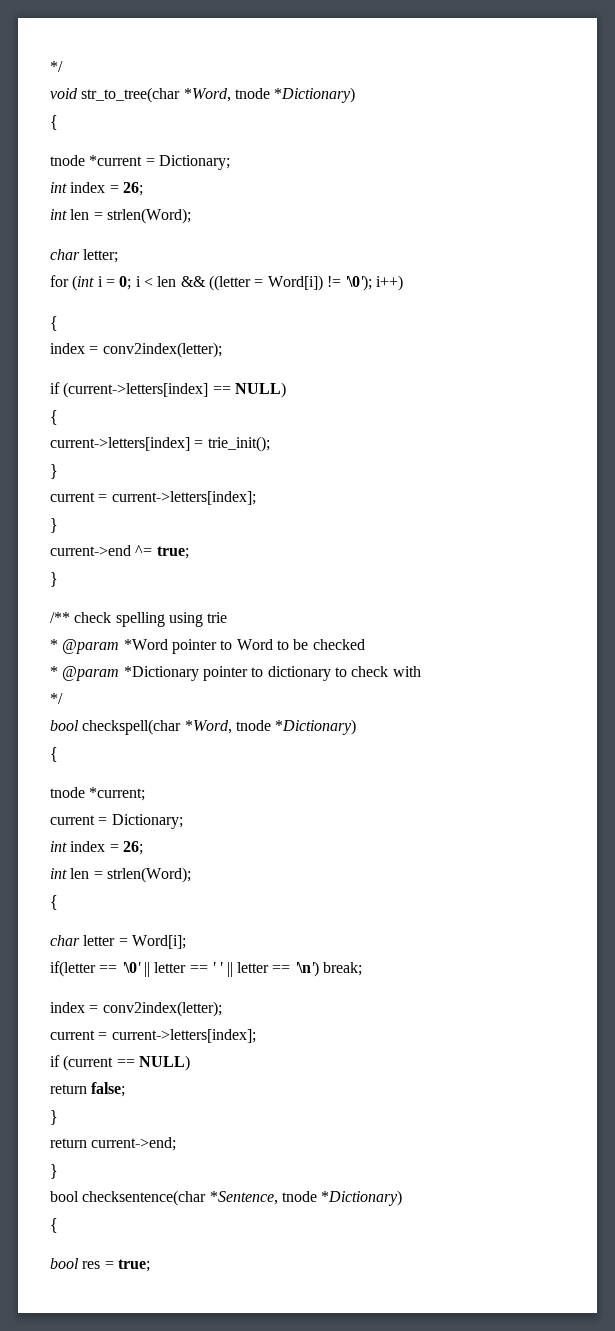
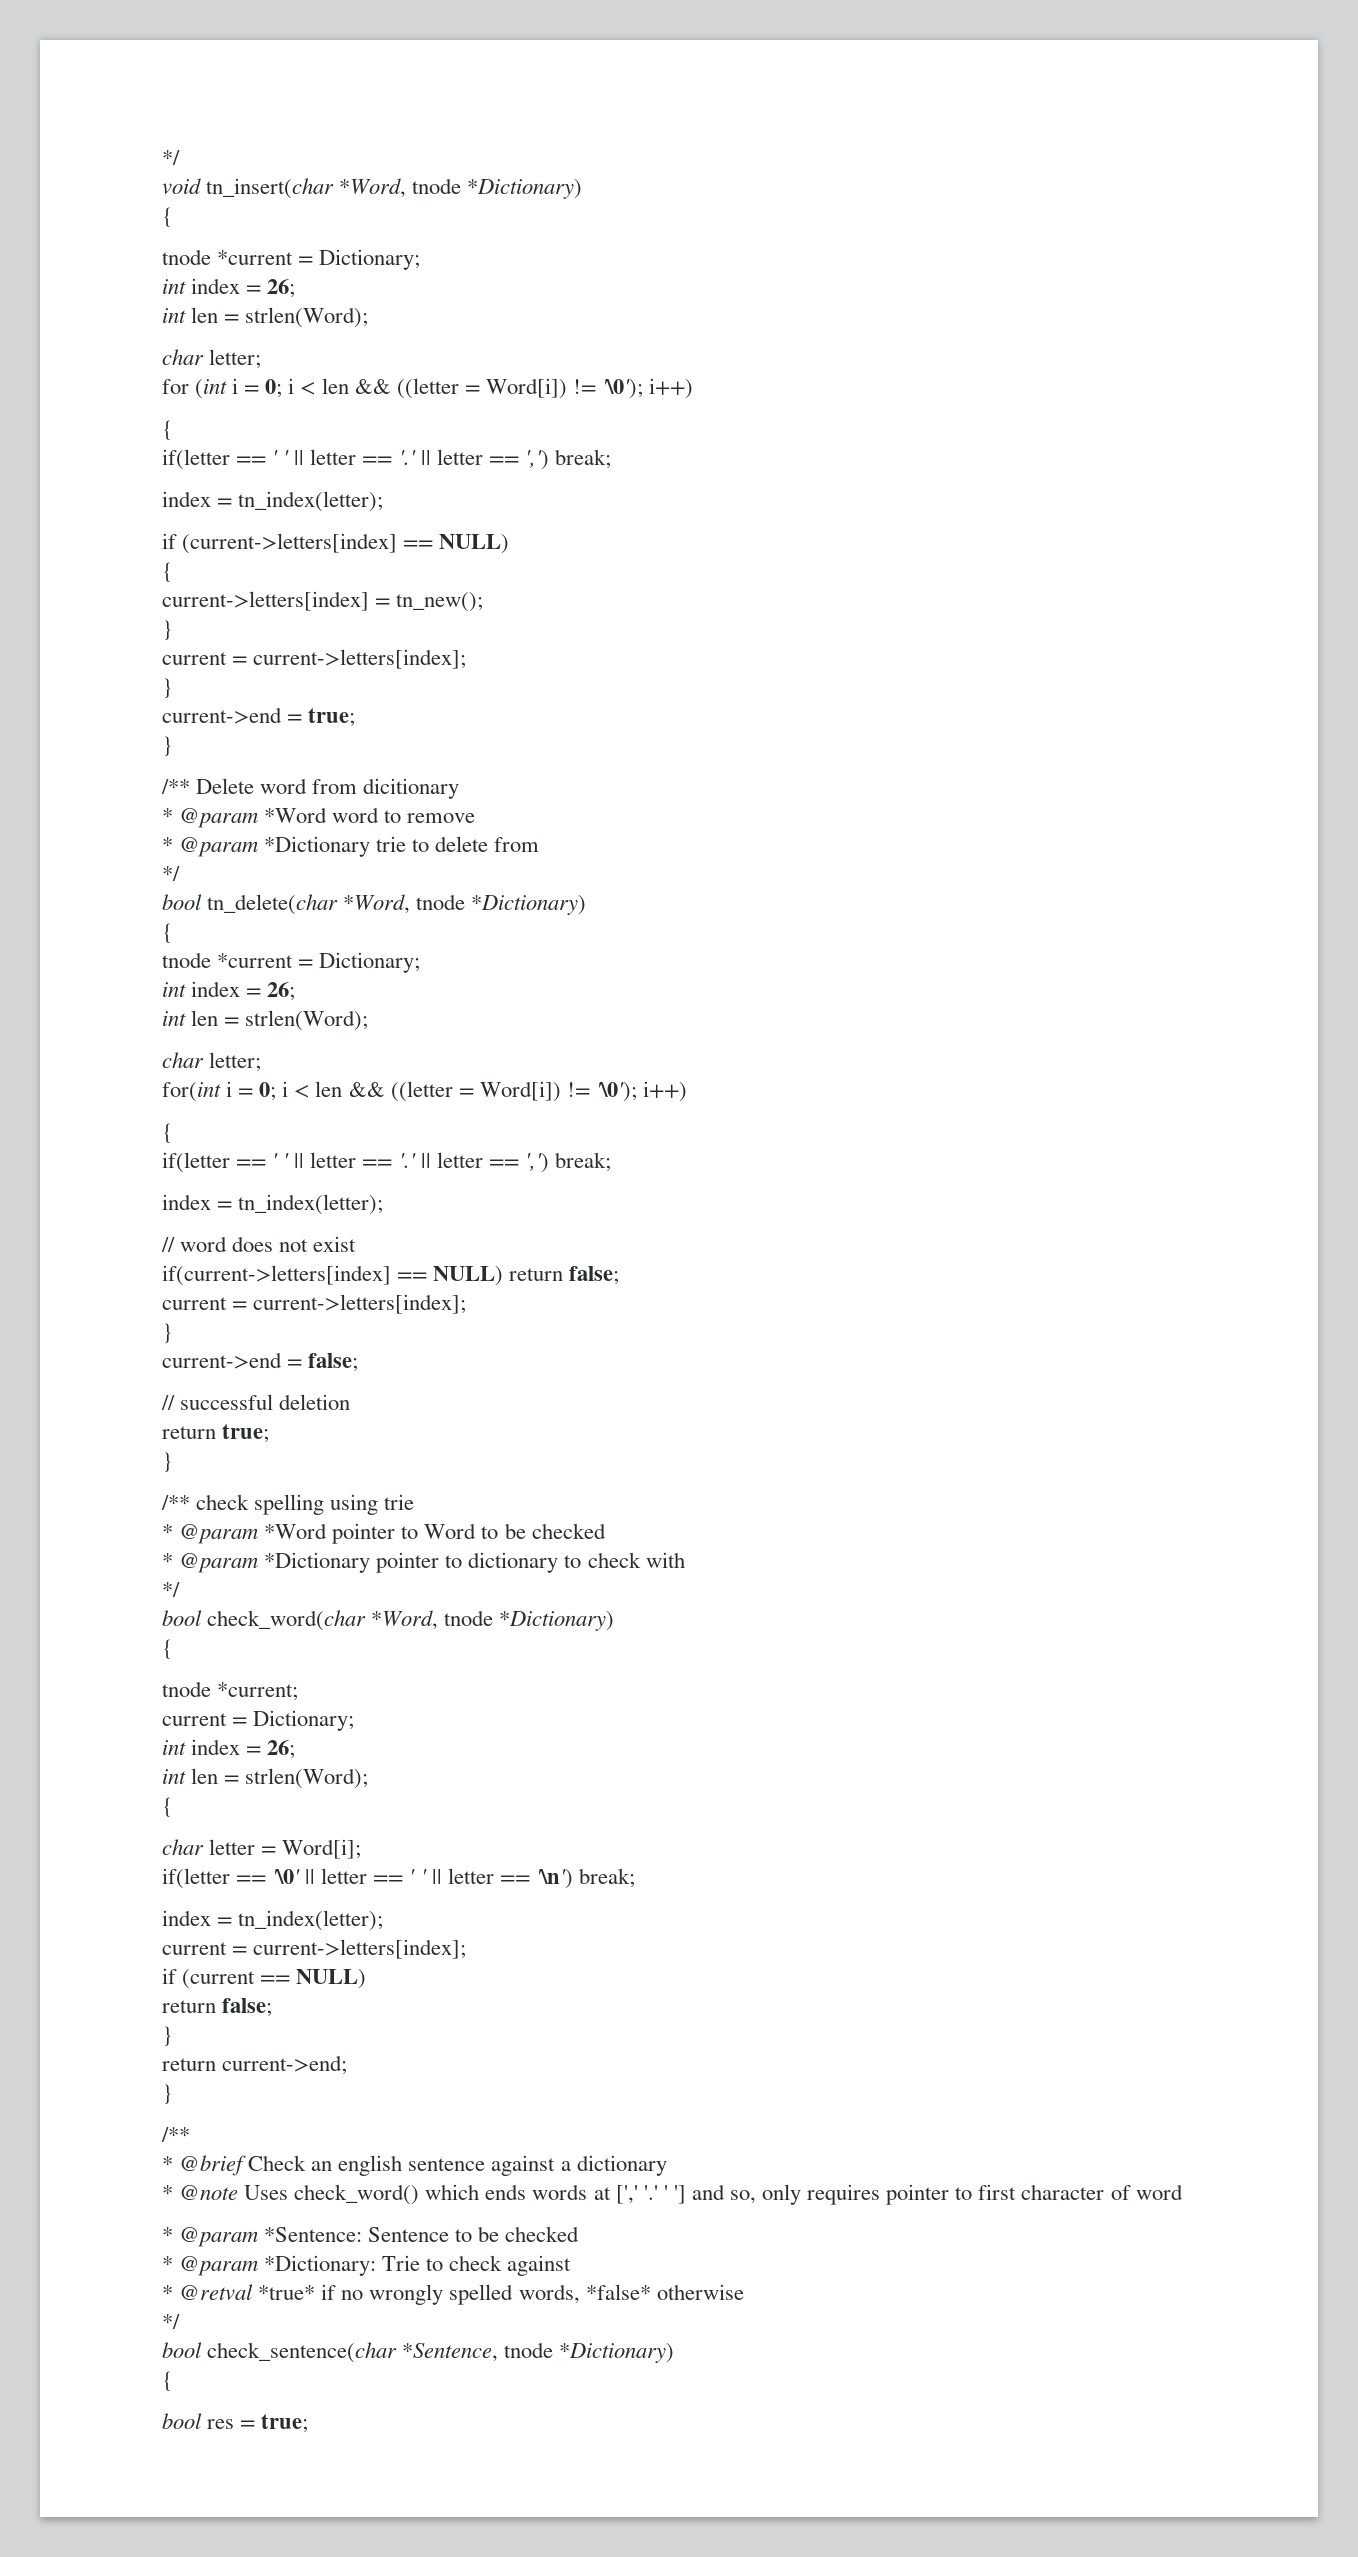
[81,87,181,103] str_to_tree(char -> [206,178,335,199] tn_insert(char
[50,342,222,358] // index = conv2index(letter); -> [162,449,611,470] [162,491,384,512] // if(letter == ' ' || letter == '.' || letter == ',') break; // index = tn_index(letter);
[207,436,270,452] trie_init(); -> [396,592,484,612] tn_new();
[135,545,153,556] ^= -> [287,708,356,727] [162,736,173,756] [161,778,460,799] [162,807,476,828] [162,836,540,857] [162,866,180,881] [162,894,587,915] [162,923,173,943] [162,952,421,973] [162,981,296,1001] [162,1010,369,1031] [162,1052,262,1072] [162,1081,687,1102] [162,1123,173,1143] [162,1152,611,1173] [162,1194,384,1215] [161,1236,357,1252] [162,1265,620,1286] [162,1294,467,1314] [162,1323,173,1343] [162,1352,359,1372] [161,1394,351,1410] [162,1426,216,1439] = true; // } // /** Delete word from dicitionary // * @param *Word word to remove // * @param *Dictionary trie to delete from // */ // bool tn_delete(char *Word, tnode *Dictionary) // { // tnode *current = Dictionary; // int index = 26; // int len = strlen(Word); // char letter; // for(int i = 0; i < len && ((letter = Word[i]) != '\0'); i++) // { // if(letter == ' ' || letter == '.' || letter == ',') break; // index = tn_index(letter); // // word does not exist // if(current->letters[index] == NULL) return false; // current = current->letters[index]; // } // current->end = false; // // successful deletion // return
[82,719,182,735] checkspell(char -> [207,1610,367,1631] check_word(char
[102,1001,222,1017] conv2index(letter); -> [238,1910,384,1931] tn_index(letter);
[50,1190,207,1206] // bool checksentence(char -> [161,2127,190,2142] [162,2155,667,2176] [162,2184,1183,2205] [162,2226,580,2247] [162,2255,572,2276] [162,2284,744,2305] [162,2314,180,2329] [162,2342,398,2363] // /** // * @brief Check an english sentence against a dictionary // * @note Uses check_word() which ends words at [',' '.' ' '] and so, only requires pointer to first character of word // * @param *Sentence: Sentence to be checked // * @param *Dictionary: Trie to check against // * @retval *true* if no wrongly spelled words, *false* otherwise // */ // bool check_sentence(char

